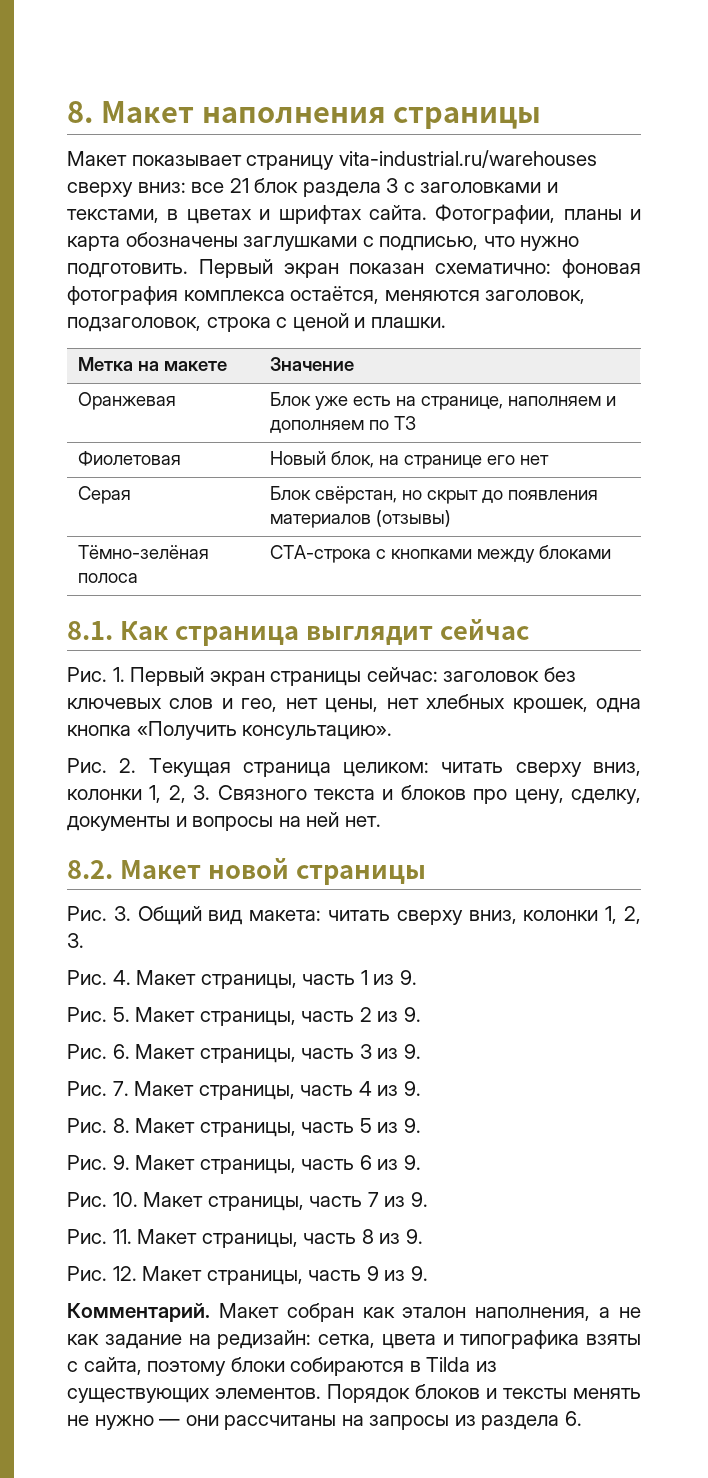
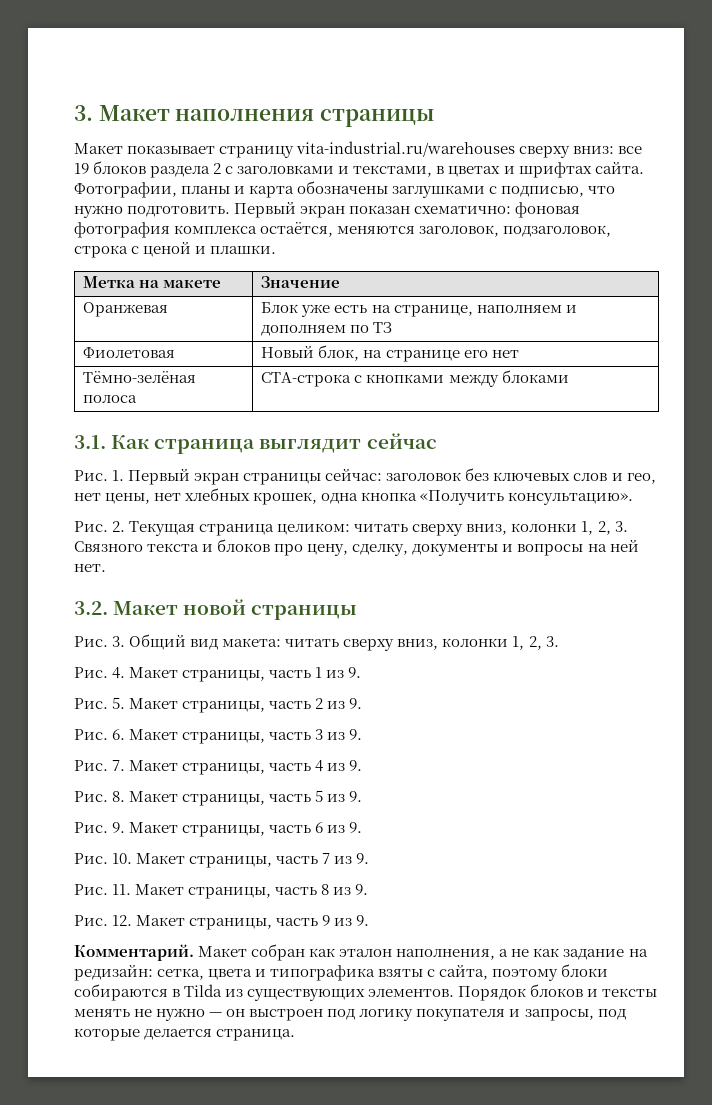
[67,101,93,123] 8. -> [74,105,93,121] 3.
[229,178,399,197] 21 блок раздела 3 -> [74,161,222,178] 19 блоков раздела 2
[77,486,131,504] [269,486,598,504] [269,510,451,528] // Серая | Блок свёрстан, но скрыт до появления материалов (отзывы) -> (519, 354) none
[67,621,113,640] 8.1. -> [74,435,106,449] 3.1.
[67,860,113,879] 8.2. -> [74,601,108,615] 3.2.
[185,1411,582,1430] они рассчитаны на запросы из раздела 6. -> [226,1008,626,1021] [74,1028,296,1041] он выстроен под логику покупателя и запросы, под которые делается страница.

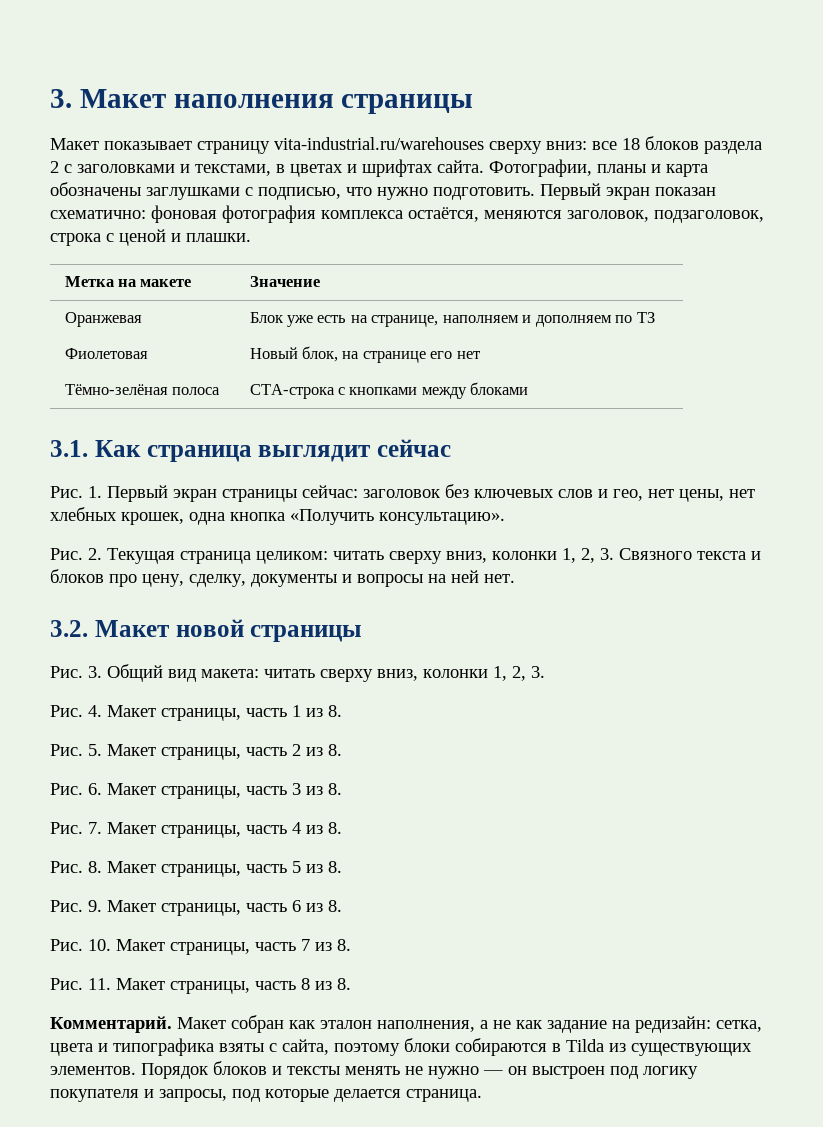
[74,163,89,174] 19 -> [622,138,640,150] 18
[348,667,362,678] 9. -> [328,705,342,717] 8.
[349,698,363,709] 9. -> [328,744,342,756] 8.
[349,729,363,740] 9. -> [328,783,342,795] 8.
[349,760,363,771] 9. -> [328,822,342,834] 8.
[349,791,363,802] 9. -> [328,861,342,873] 8.
[349,822,363,833] 9. -> [328,900,342,912] 8.
[356,853,370,864] 9. -> [337,939,351,951] 8.
[355,884,369,895] [74,915,370,930] 9. // Рис. 12. Макет страницы, часть 9 из 9. -> [337,978,351,990] 8.

